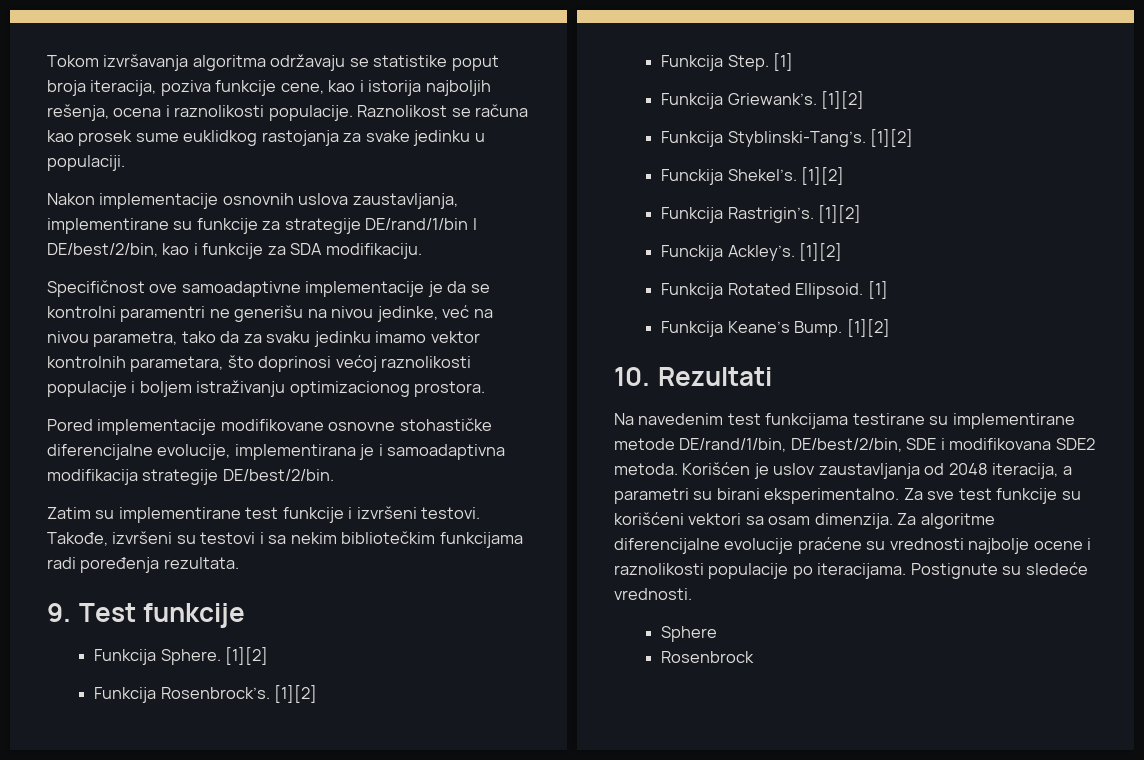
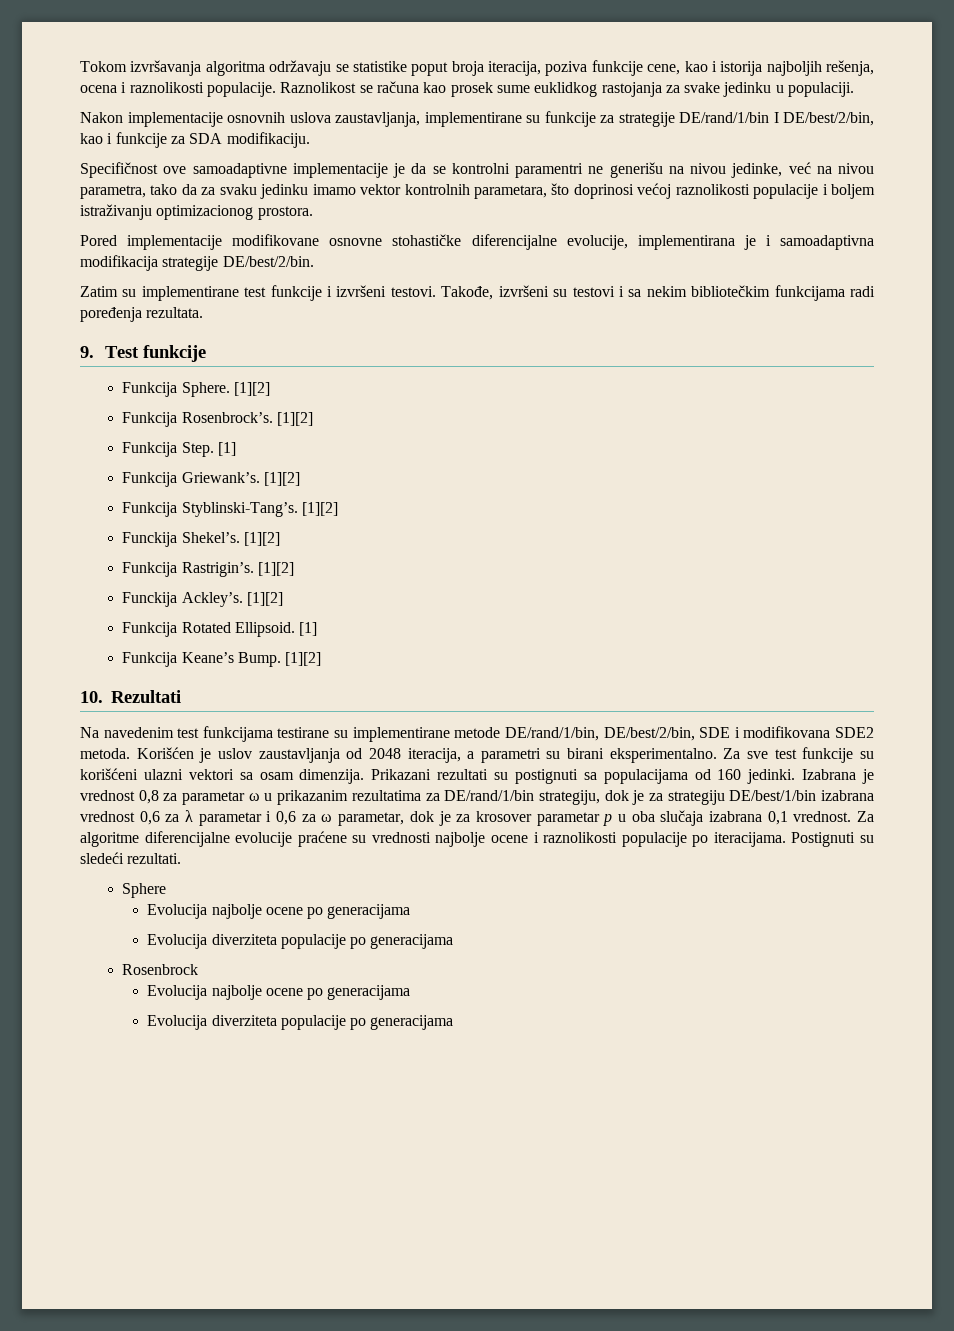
(684, 518) none -> [143,769,183,780] ulazni
(893, 521) none -> [371,769,874,784] [80,790,874,805] [80,810,852,826] Prikazani rezultati su postignuti sa populacijama od 160 jedinki. Izabrana je vrednost 0,8 za parametar ω u prikazanim rezultatima za DE/rand/1/bin strategiju, dok je za strategiju DE/best/1/bin izabrana vrednost 0,6 za λ parametar i 0,6 za ω parametar, dok je za krosover parametar p u oba slučaja izabrana 0,1 vrednost.
[910,562,1088,579] [614,588,692,600] [661,626,718,642] [661,651,755,663] Postignute su sledeće vrednosti. // Sphere // Rosenbrock -> [791,832,874,847] [80,852,182,864] [122,883,167,898] [147,904,411,919] [147,934,454,949] [122,964,199,975] [147,985,411,1000] [147,1015,454,1030] Postignuti su sledeći rezultati. // Sphere // Evolucija najbolje ocene po generacijama // Evolucija diverziteta populacije po generacijama // Rosenbrock // Evolucija najbolje ocene po generacijama // Evolucija diverziteta populacije po generacijama

